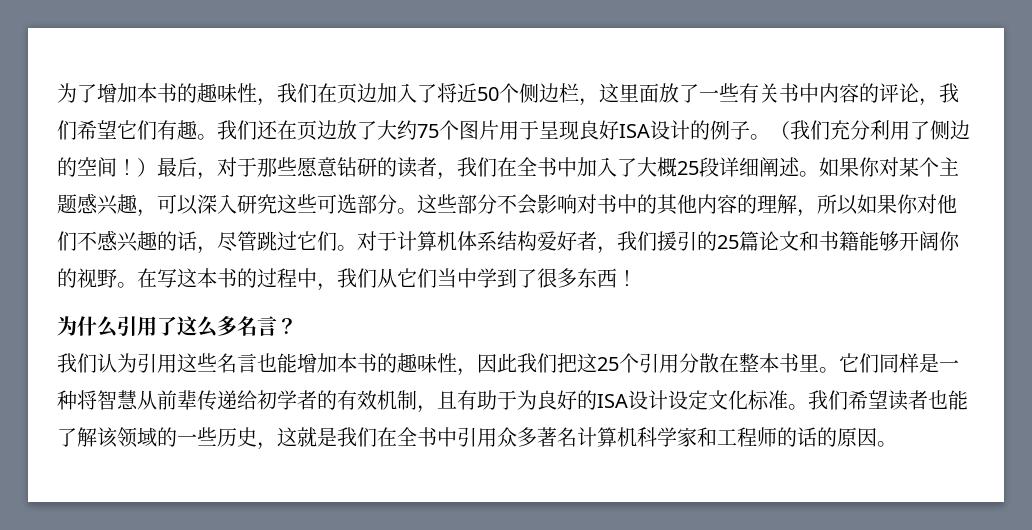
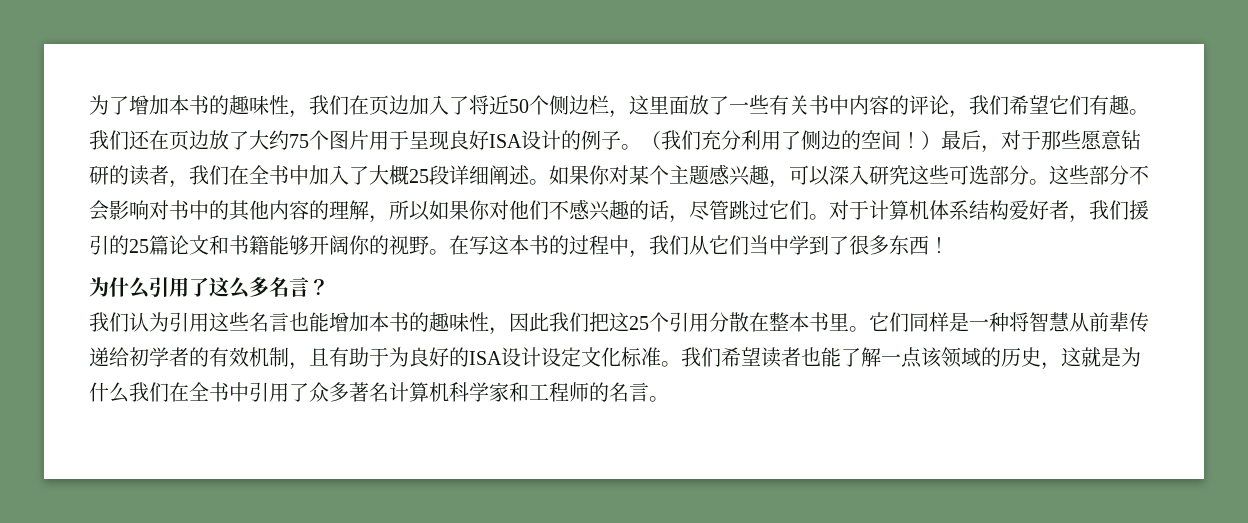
(97, 437) none -> [881,347,922,368] 一点
[177,427,217,446] 一些 -> (1001, 357) none
(337, 437) none -> [1121,347,1141,367] [89,382,129,403] 为什么
(497, 437) none -> [289,383,309,402] 了
[797,427,877,447] 话的原因 -> [609,382,649,402] 名言

